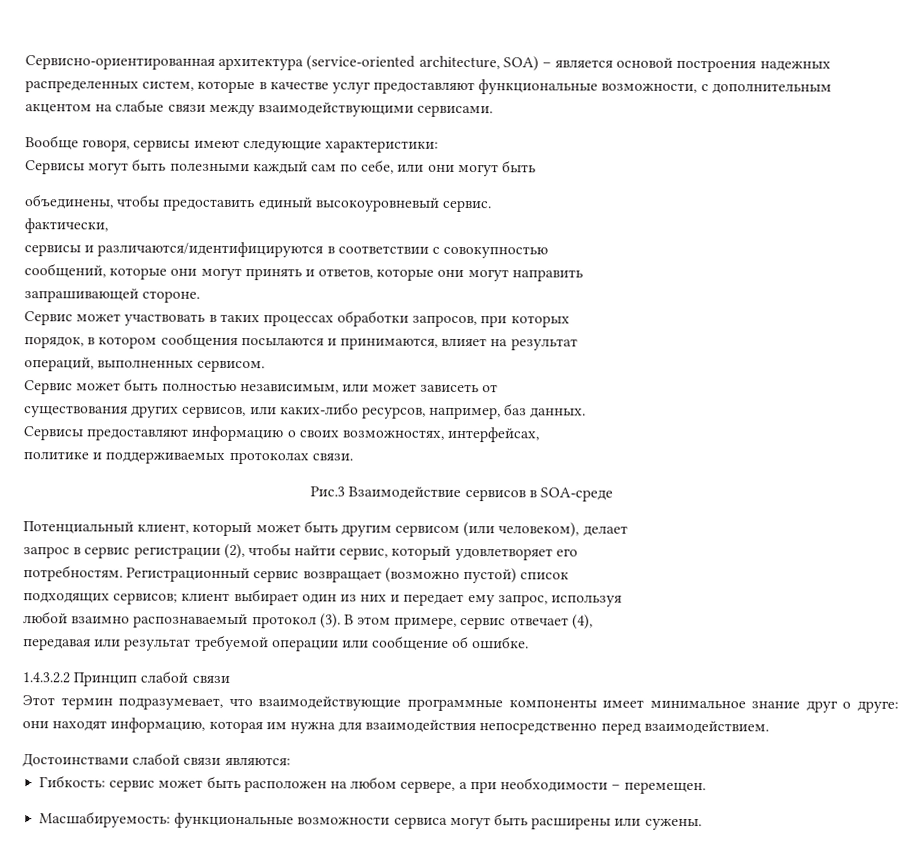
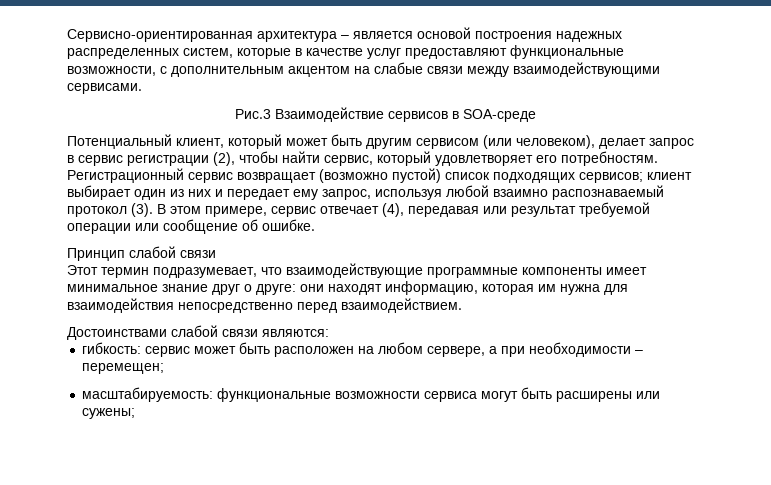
[306,55,539,72] (service-oriented architecture, SOA) -> (337, 36) none
[25,135,439,153] [25,158,537,177] [24,194,492,213] [24,218,108,234] [24,241,549,259] [24,263,583,282] [24,288,201,303] [24,310,570,328] [24,332,578,351] [24,357,266,373] [24,378,499,395] [24,402,587,420] [23,425,541,443] [23,451,353,465] // Вообще говоря, сервисы имеют следующие характеристики: // Сервисы могут быть полезными каждый сам по себе, или они могут быть // объединены, чтобы предоставить единый высокоуровневый сервис. // фактически, // сервисы и различаются/идентифицируются в соответствии с совокупностью // сообщений, которые они могут принять и ответов, которые они могут направить // запрашивающей стороне. // Сервис может участвовать в таких процессах обработки запросов, при которых // порядок, в котором сообщения посылаются и принимаются, влияет на результат // операций, выполненных сервисом. // Сервис может быть полностью независимым, или может зависеть от // существования других сервисов, или каких-либо ресурсов, например, баз данных. // Сервисы предоставляют информацию о своих возможностях, интерфейсах, // политике и поддерживаемых протоколах связи. -> (142, 88) none
(628, 531) // -> (646, 143) none
(578, 552) // -> (557, 159) none
(570, 576) // -> (490, 176) none
(623, 601) // -> (442, 194) none
(593, 622) // -> (404, 210) none
[22,672,70,684] 1.4.3.2.2 -> (315, 225) none
[39,775,107,788] Гибкость: -> [82,342,142,354] гибкость:
[624,781,707,795] [39,811,172,828] перемещен. // Масшабируемость: -> [82,363,165,374] [82,387,214,402] перемещен; // масштабируемость:
[644,818,702,831] сужены. -> [82,408,136,419] сужены;

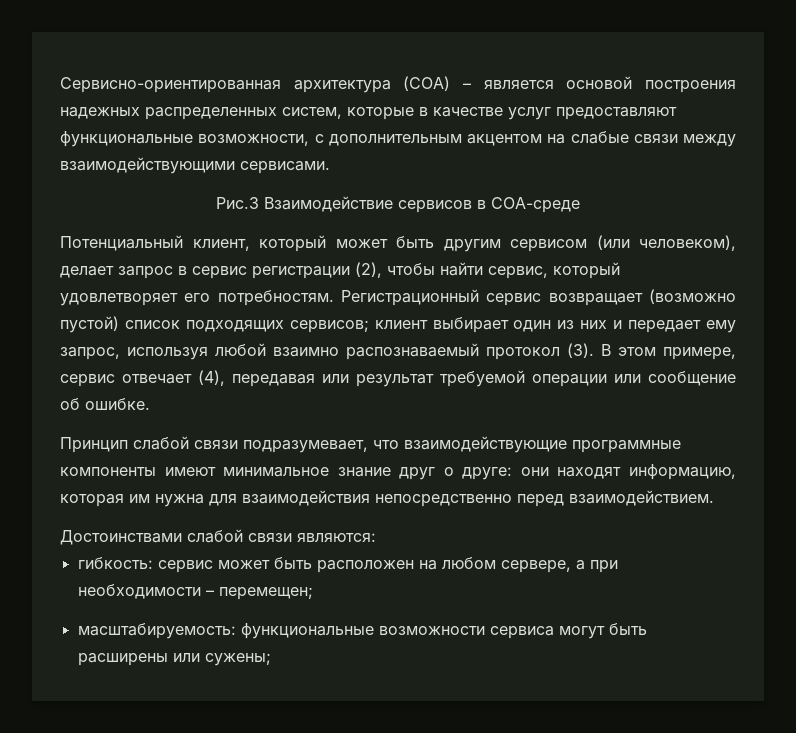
(337, 36) none -> [403,76,451,91] (СОА)
[463,109,536,122] SOA-среде -> [491,197,580,213] СОА-среде
[67,265,149,278] // Этот термин -> (238, 444) none
[606,267,647,275] имеет -> [164,467,216,476] имеют

